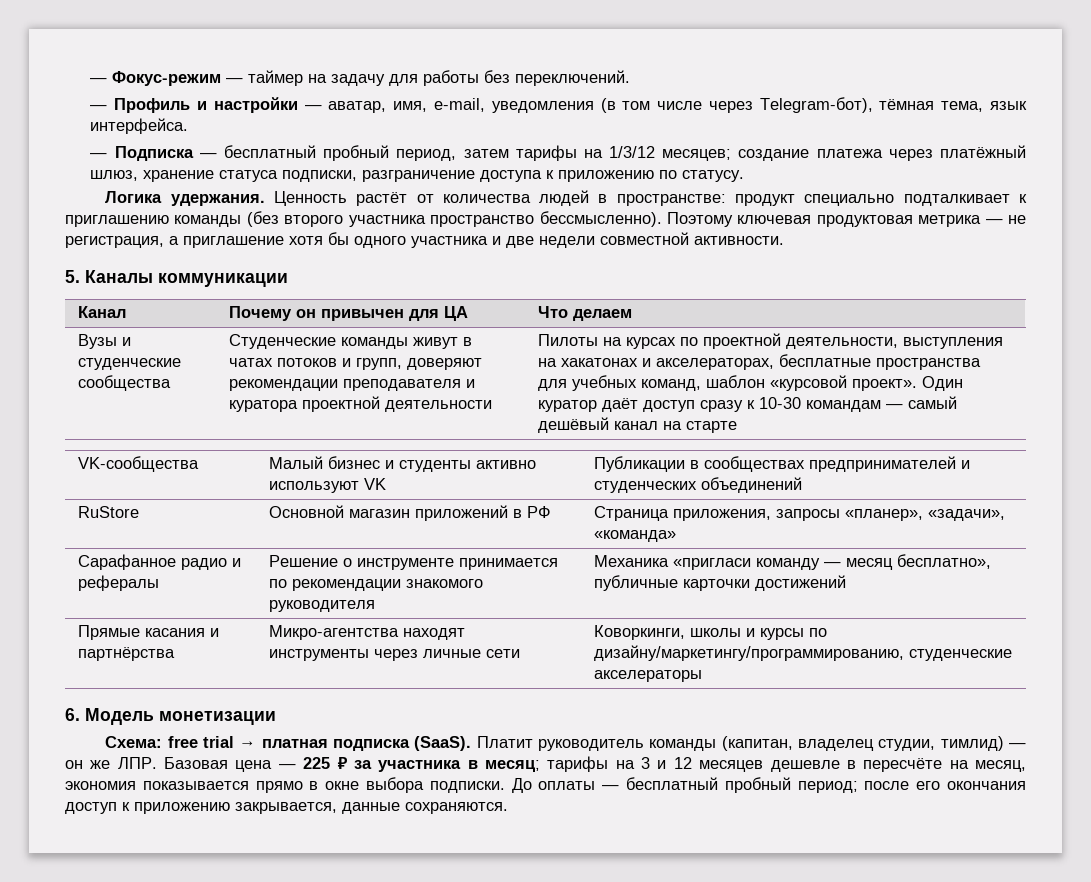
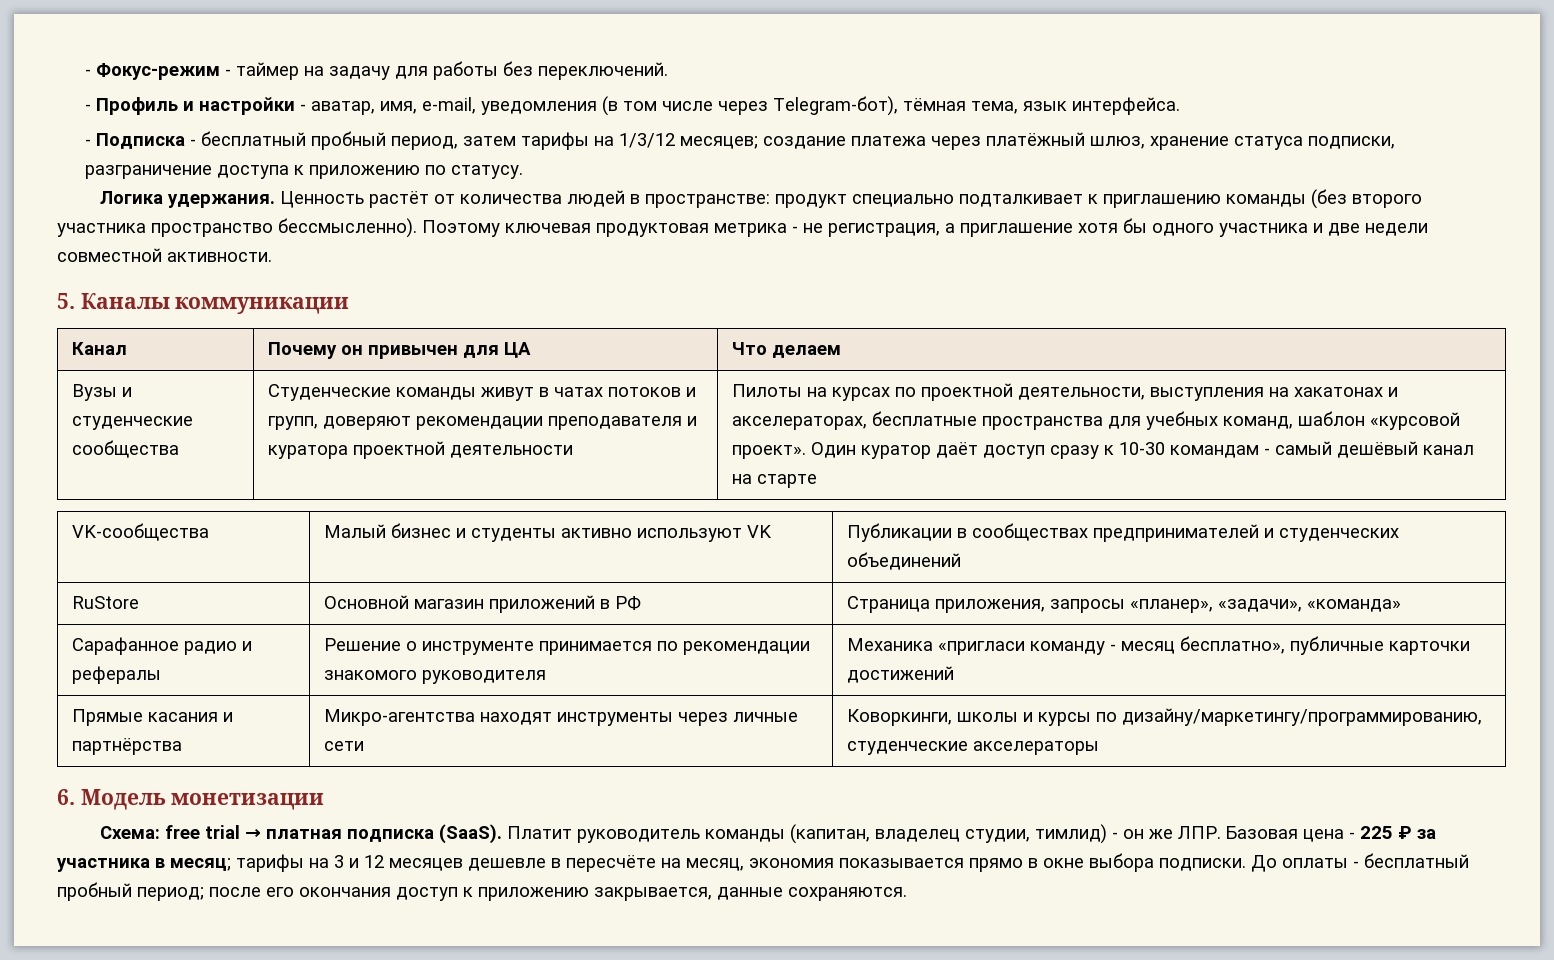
[90,71,244,86] — Фокус-режим — -> [84,63,231,80] - Фокус-режим -
[90,105,108,110] — -> [84,104,91,111] -
[304,105,322,110] — -> [299,104,306,111] -
[90,146,217,161] — Подписка — -> [84,133,196,149] - Подписка -
[985,219,1003,224] — -> [792,226,798,233] -
[885,404,903,409] — -> [1263,448,1270,455] -
[823,562,841,567] — -> [1109,644,1116,651] -
[1009,743,1027,748] — -> [1111,832,1118,839] -
[278,764,296,769] — -> [1348,832,1355,839] -
[602,785,620,790] — -> [1353,861,1359,868] -

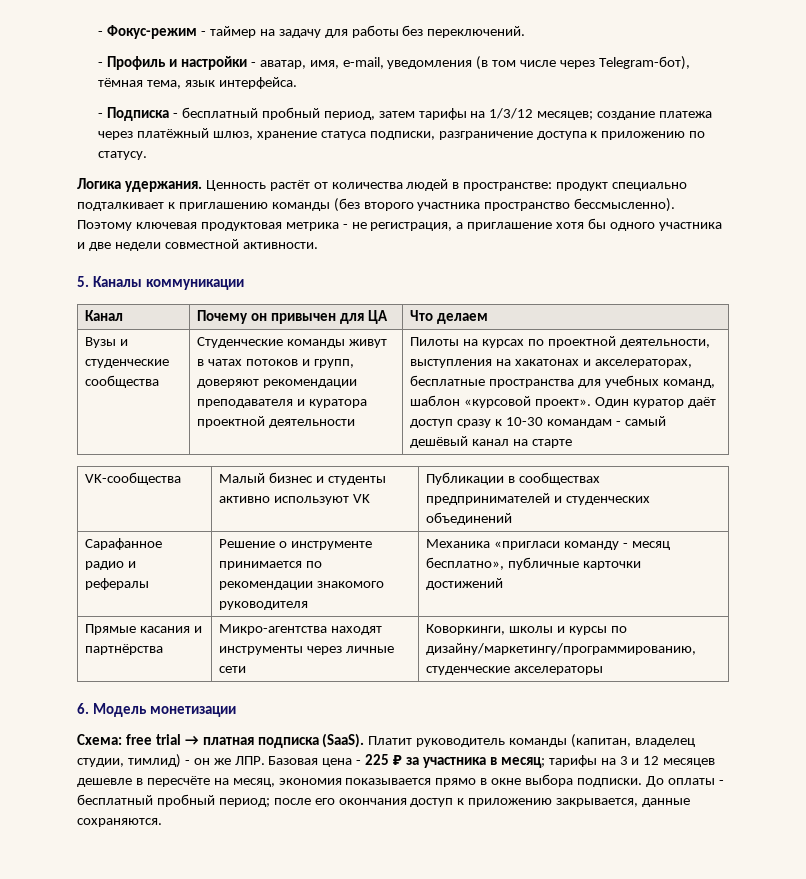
[71,596,139,609] [323,595,641,613] [846,596,1401,613] // RuStore | Основной магазин приложений в РФ | Страница приложения, запросы «планер», «задачи», «команда» -> (513, 518) none

